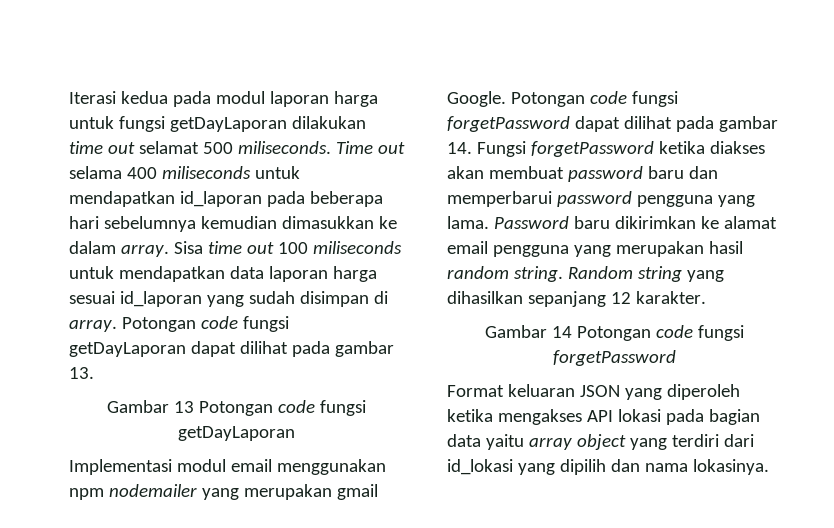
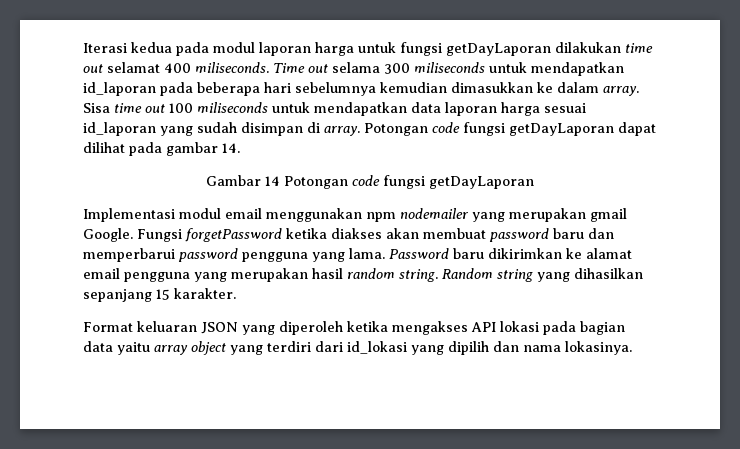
[202,142,233,154] 500 -> [164,63,191,73] 400
[126,167,157,179] 400 -> [384,63,410,74] 300
[69,367,94,379] [107,400,195,413] 13. // Gambar 13 -> [222,143,240,153] [206,175,280,186] 14. // Gambar 14
[510,91,678,107] [447,116,778,132] [447,142,472,154] Potongan code fungsi forgetPassword dapat dilihat pada gambar 14. -> (133, 235) none
[610,292,631,304] 12 -> [156,289,170,300] 15
[485,325,744,341] [553,350,676,366] // Gambar 14 Potongan code fungsi forgetPassword -> (236, 293) none

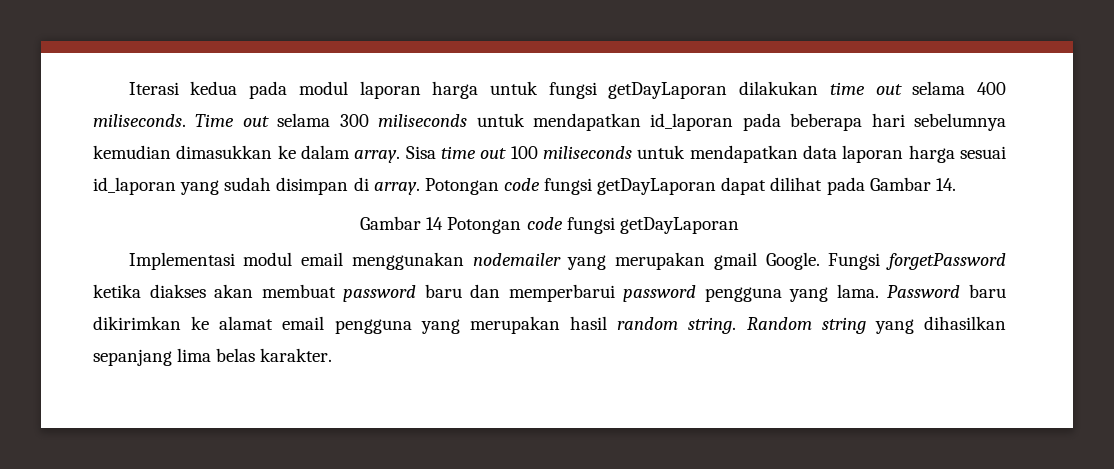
[107,62,160,73] selamat -> [912,81,966,95] selama
[166,142,218,156] gambar -> [869,177,931,191] Gambar
[366,212,396,222] npm -> (464, 261) none
[156,289,170,300] 15 -> [177,348,256,362] lima belas
[83,321,625,335] [83,341,632,355] // Format keluaran JSON yang diperoleh ketika mengakses API lokasi pada bagian data yaitu array object yang terdiri dari id_lokasi yang dipilih dan nama lokasinya. -> (333, 355) none

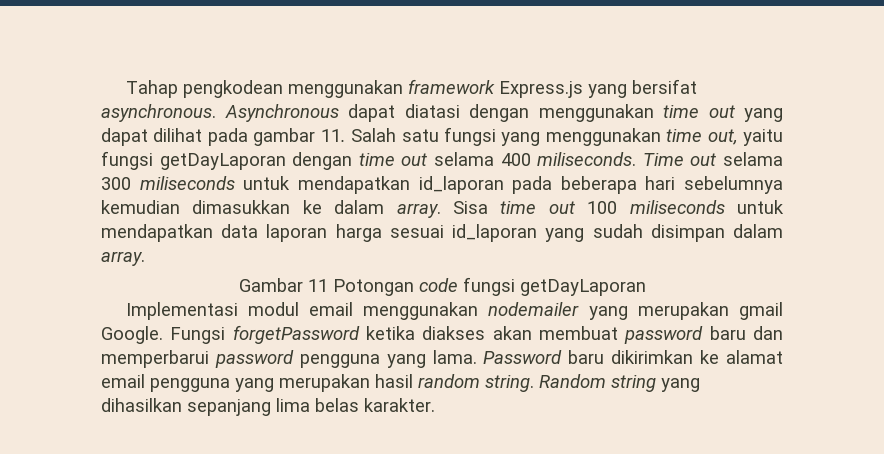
[128,81,819,99] Iterasi kedua pada modul laporan harga untuk fungsi getDayLaporan dilakukan -> [125,79,697,98] [101,104,783,122] [101,127,783,146] [101,151,353,170] Tahap pengkodean menggunakan framework Express.js yang bersifat asynchronous. Asynchronous dapat diatasi dengan menggunakan time out yang dapat dilihat pada gambar 11. Salah satu fungsi yang menggunakan time out, yaitu fungsi getDayLaporan dengan
[353,177,956,195] [360,216,444,230] di array. Potongan code fungsi getDayLaporan dapat dilihat pada Gambar 14. // Gambar 14 -> [733,224,783,238] [101,251,145,266] [238,278,328,292] dalam array. // Gambar 11

